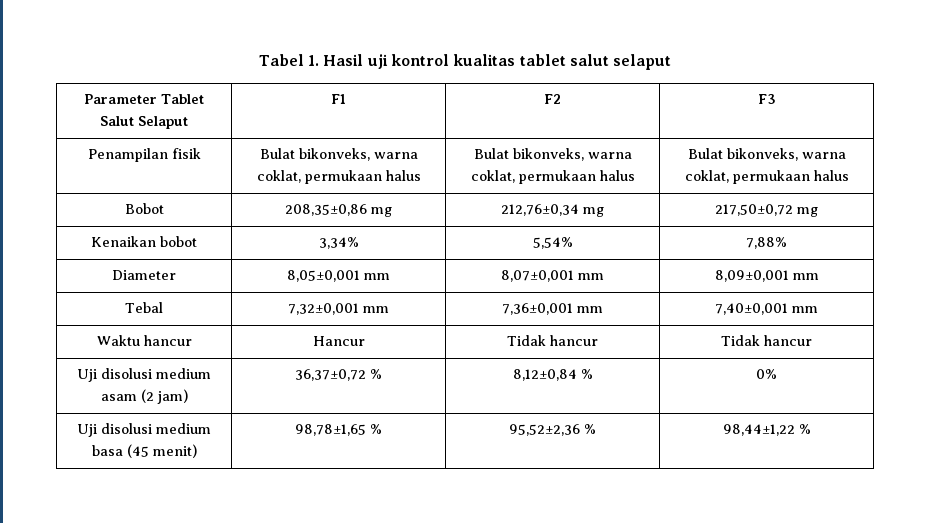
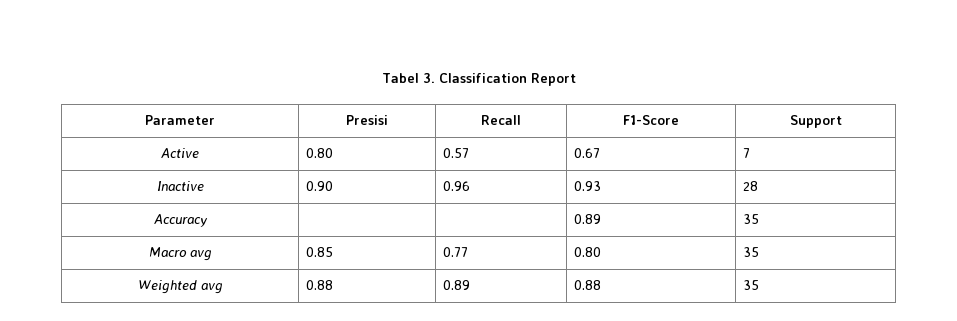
[308,54,672,70] [84,94,205,104] [100,116,188,129] [331,94,346,104] [544,94,561,104] [757,94,776,104] [87,148,201,162] [259,148,418,161] [256,170,421,184] [473,148,632,161] [470,170,635,184] [687,148,846,161] [684,170,849,184] [124,203,164,214] [285,204,392,217] [501,204,604,217] [715,204,818,217] [91,236,197,247] [318,237,359,249] [532,237,573,249] [746,237,787,249] [112,270,176,280] [287,270,390,282] [501,270,604,282] [714,270,819,282] [125,302,164,313] [288,303,389,315] [502,303,603,315] [715,303,818,315] [96,335,192,346] [312,336,365,346] [507,335,598,346] [721,335,812,346] [77,368,211,382] [100,389,188,404] [295,369,382,381] [512,369,593,381] [756,369,777,379] [77,423,211,437] [91,444,197,458] [295,424,382,436] [509,424,596,436] [722,424,811,436] 1. Hasil uji kontrol kualitas tablet salut selaput // Parameter Tablet Salut Selaput | F1 | F2 | F3 // Penampilan fisik | Bulat bikonveks, warna coklat, permukaan halus | Bulat bikonveks, warna coklat, permukaan halus | Bulat bikonveks, warna coklat, permukaan halus // Bobot | 208,35±0,86 mg | 212,76±0,34 mg | 217,50±0,72 mg // Kenaikan bobot | 3,34% | 5,54% | 7,88% // Diameter | 8,05±0,001 mm | 8,07±0,001 mm | 8,09±0,001 mm // Tebal | 7,32±0,001 mm | 7,36±0,001 mm | 7,40±0,001 mm // Waktu hancur | Hancur | Tidak hancur | Tidak hancur // Uji disolusi medium asam (2 jam) | 36,37±0,72 % | 8,12±0,84 % | 0% // Uji disolusi medium basa (45 menit) | 98,78±1,65 % | 95,52±2,36 % | 98,44±1,22 % -> [422,73,576,86] [145,115,215,125] [346,115,388,125] [481,115,521,125] [623,115,679,125] [789,115,842,128] [161,148,199,158] [305,148,333,158] [442,148,469,158] [573,148,600,158] [742,148,750,158] [156,181,204,191] [305,181,333,191] [442,181,470,191] [573,181,601,191] [742,181,758,191] [153,214,208,227] [573,214,601,224] [742,214,759,224] [148,247,212,261] [305,247,333,257] [442,247,468,257] [573,247,601,257] [742,247,759,257] [137,280,223,294] [305,280,333,290] [442,280,470,290] [573,280,601,290] [742,280,759,290] 3. Classification Report // Parameter | Presisi | Recall | F1-Score | Support // Active | 0.80 | 0.57 | 0.67 | 7 // Inactive | 0.90 | 0.96 | 0.93 | 28 // Accuracy | | | 0.89 | 35 // Macro avg | 0.85 | 0.77 | 0.80 | 35 // Weighted avg | 0.88 | 0.89 | 0.88 | 35

